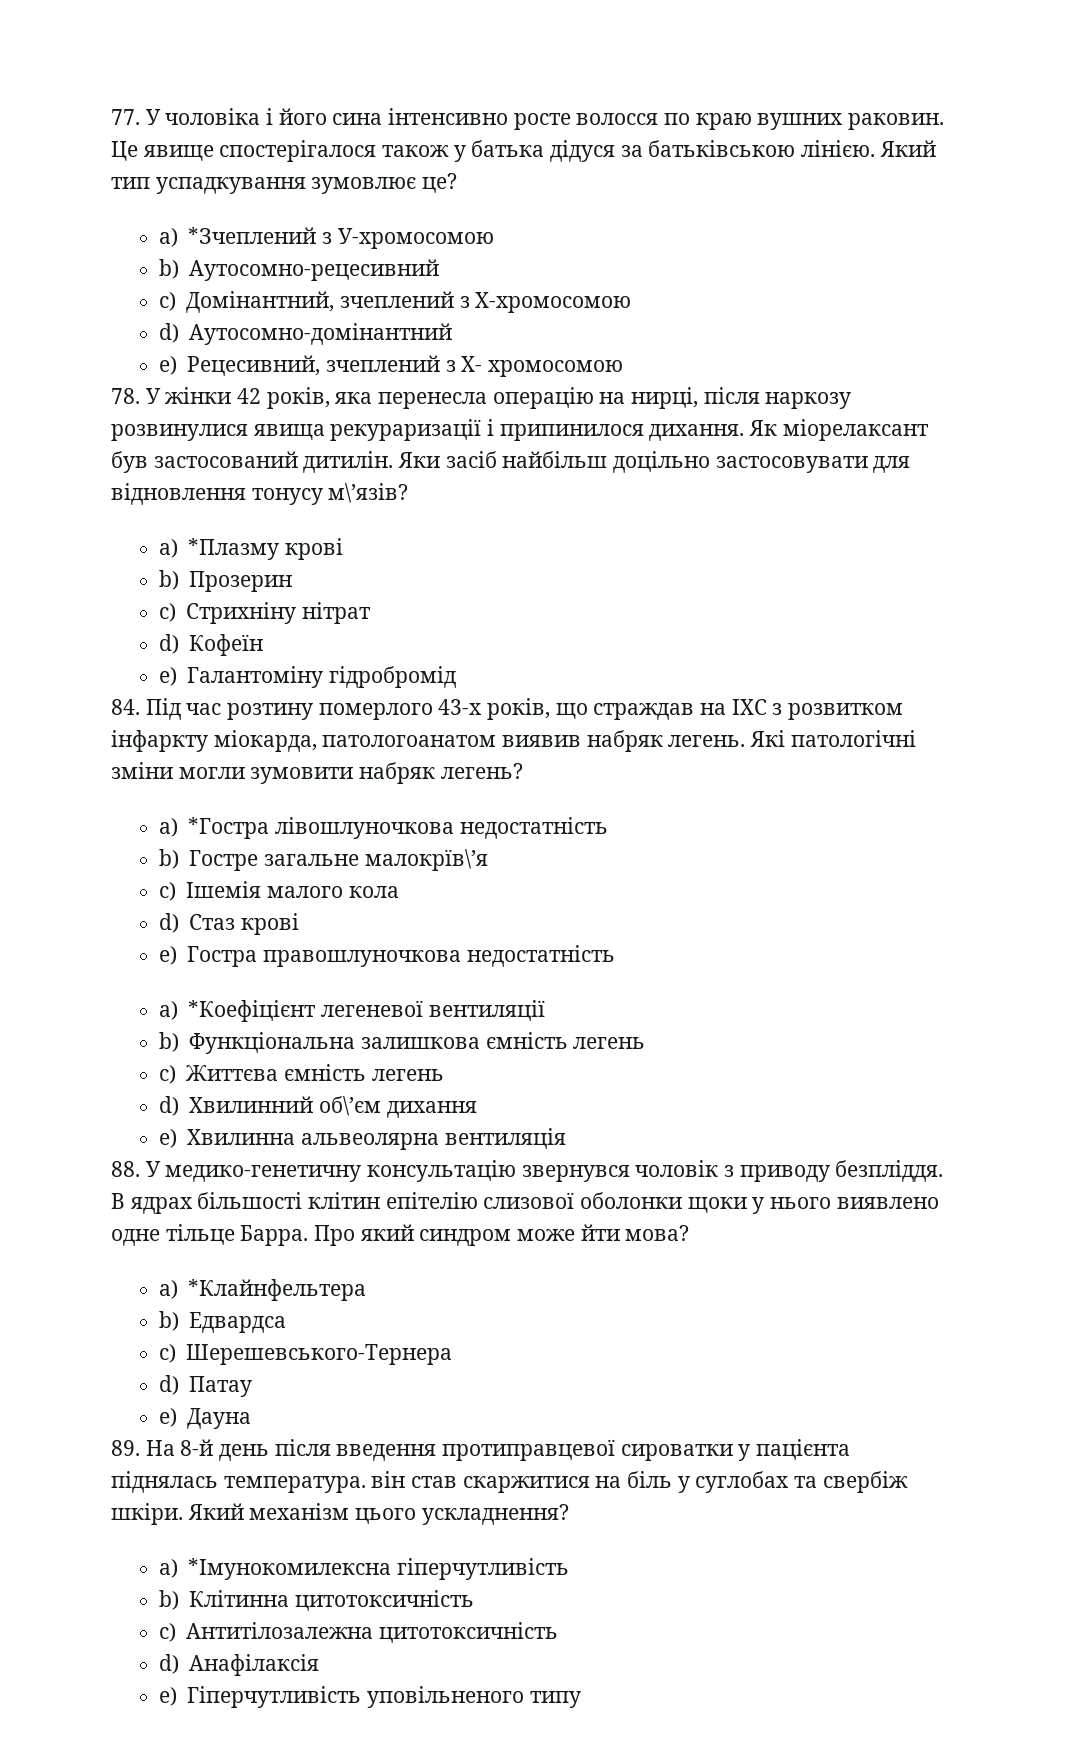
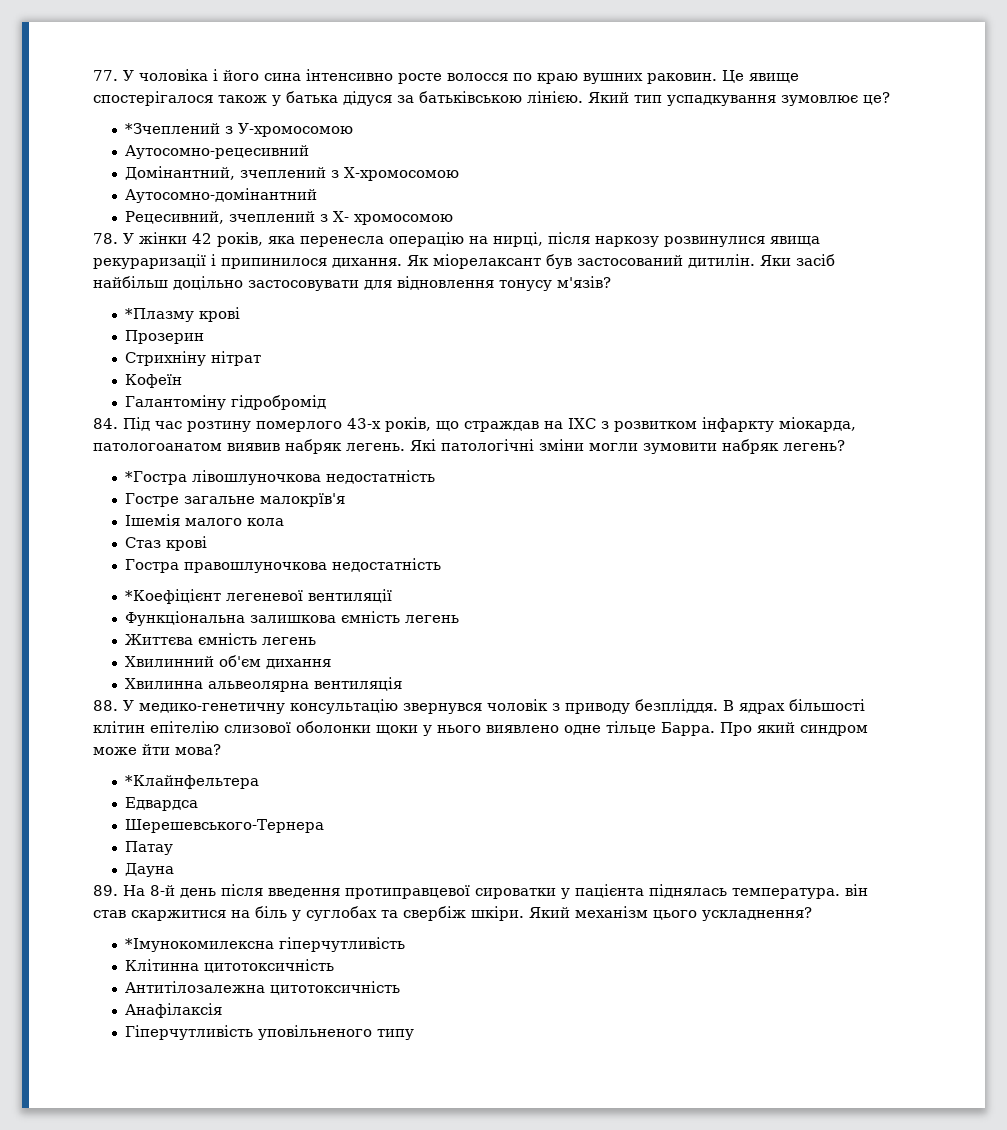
[158,228,178,247] a) -> (890, 98) none
[158,259,179,279] b) -> (354, 130) none
[158,292,176,311] c) -> (310, 152) none
[158,323,179,343] d) -> (460, 174) none
[158,356,177,375] e) -> (318, 195) none
[328,483,409,503] [158,539,178,558] м\’язів? // a) -> [557,276,611,288] м'язів? //
[158,570,179,590] b) -> (241, 314) none
[158,603,176,622] c) -> (205, 337) none
[158,634,179,654] d) -> (262, 358) none
[158,667,177,686] e) -> (183, 381) none
[158,818,178,837] a) -> (845, 445) none
[158,849,179,869] b) -> (436, 477) none
[364,849,488,871] [158,882,176,901] малокрїв\’я // c) -> [260,493,346,507] малокрїв'я //
[158,913,179,933] d) -> (285, 522) none
[158,946,177,965] e) -> (208, 543) none
[158,1001,178,1020] a) -> (442, 565) none
[158,1032,179,1052] b) -> (393, 596) none
[158,1065,176,1084] c) -> (460, 619) none
[158,1096,381,1116] d) Хвилинний об\’єм -> [125,655,262,667] Хвилинний об'єм
[158,1129,177,1148] e) -> (332, 664) none
[158,1280,178,1299] a) -> (221, 749) none
[158,1311,179,1331] b) -> (260, 782) none
[158,1344,176,1363] c) -> (199, 804) none
[158,1375,179,1395] d) -> (325, 826) none
[158,1408,177,1427] e) -> (174, 848) none
[158,1559,178,1578] a) -> (812, 914) none
[158,1590,179,1610] b) -> (406, 944) none
[158,1623,176,1642] c) -> (335, 966) none
[158,1654,179,1674] d) -> (401, 988) none
[158,1687,177,1706] e) -> (223, 1010) none

